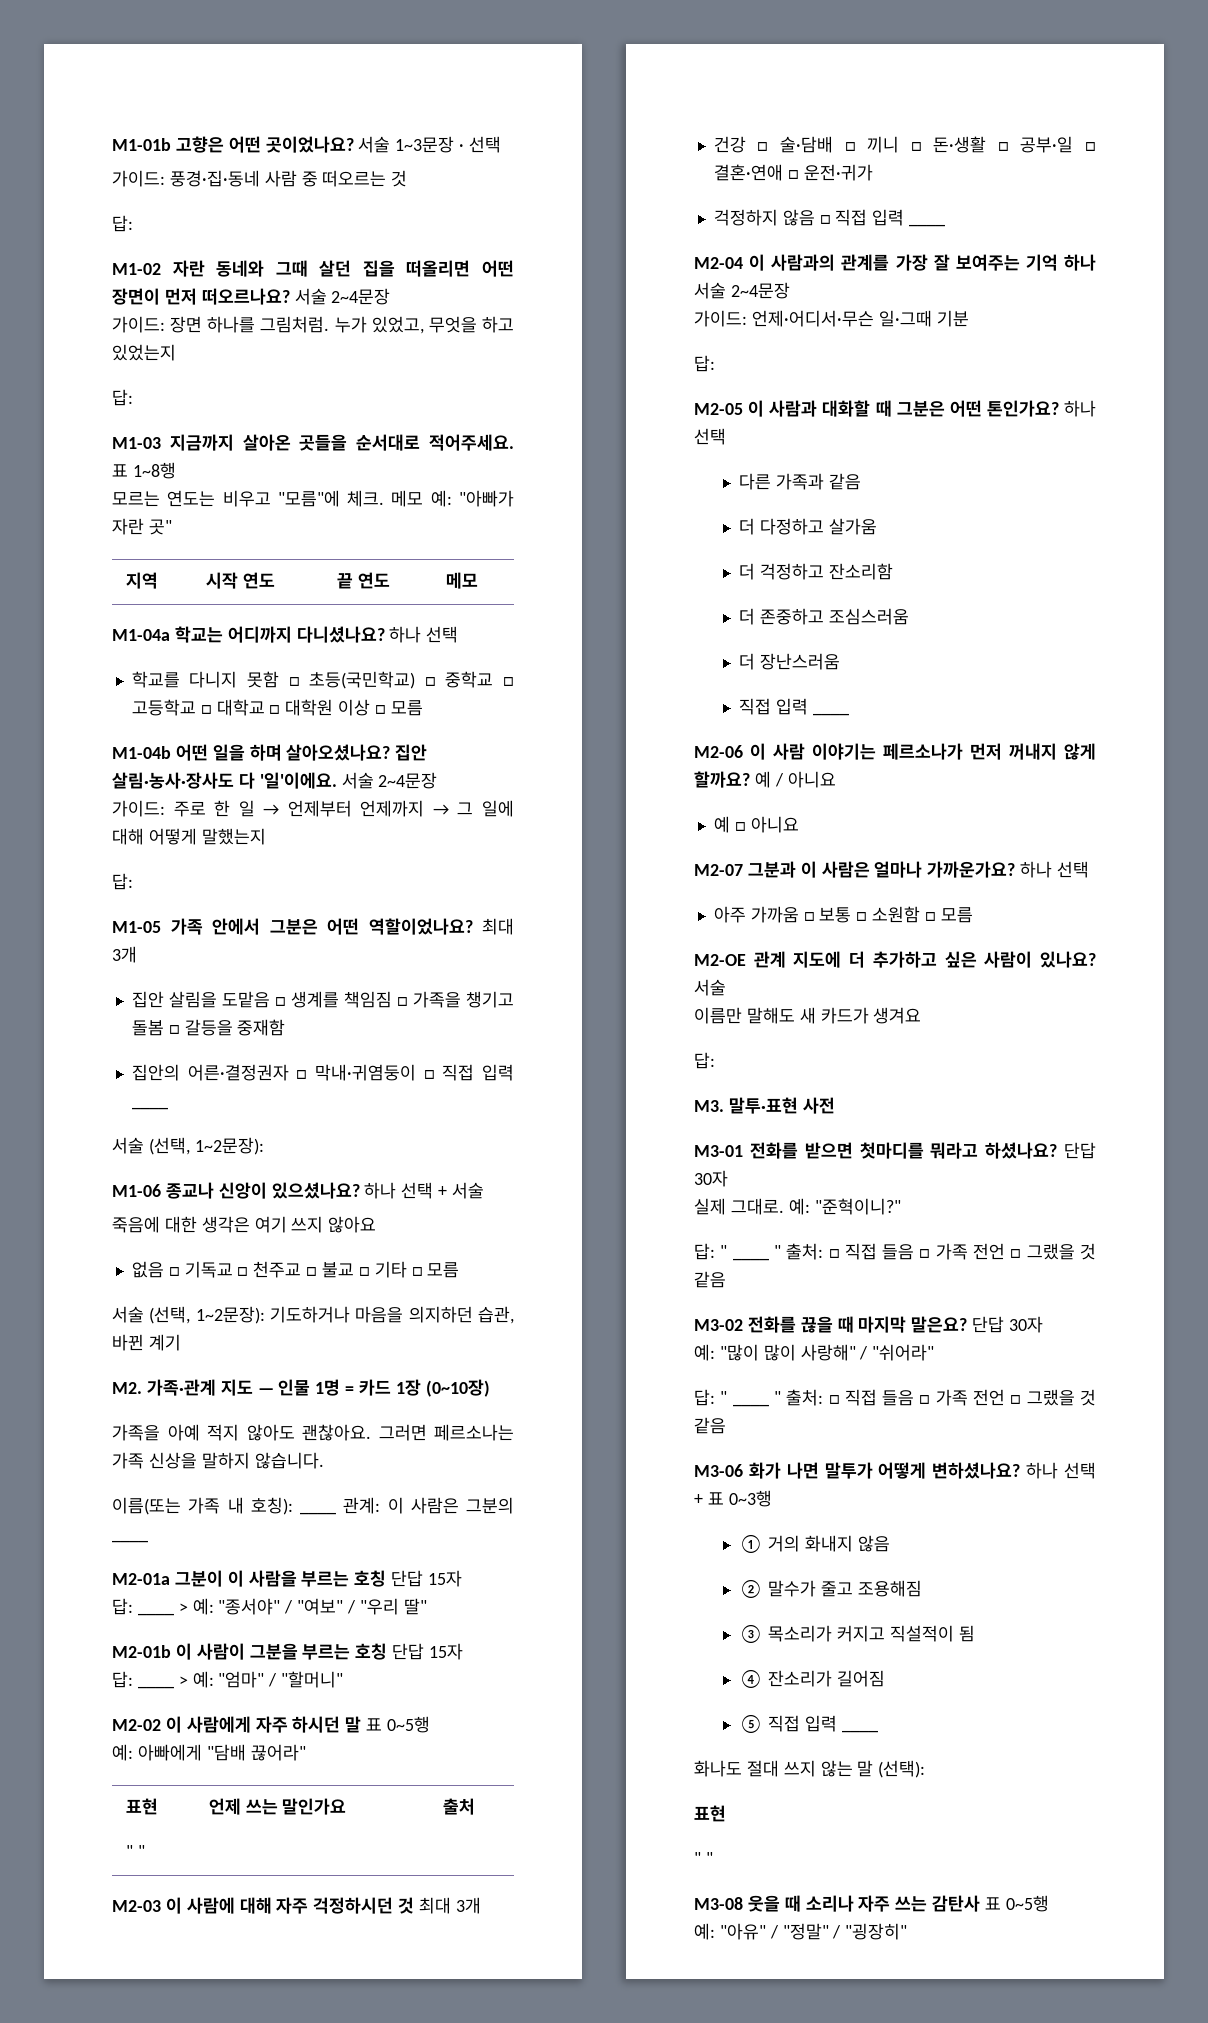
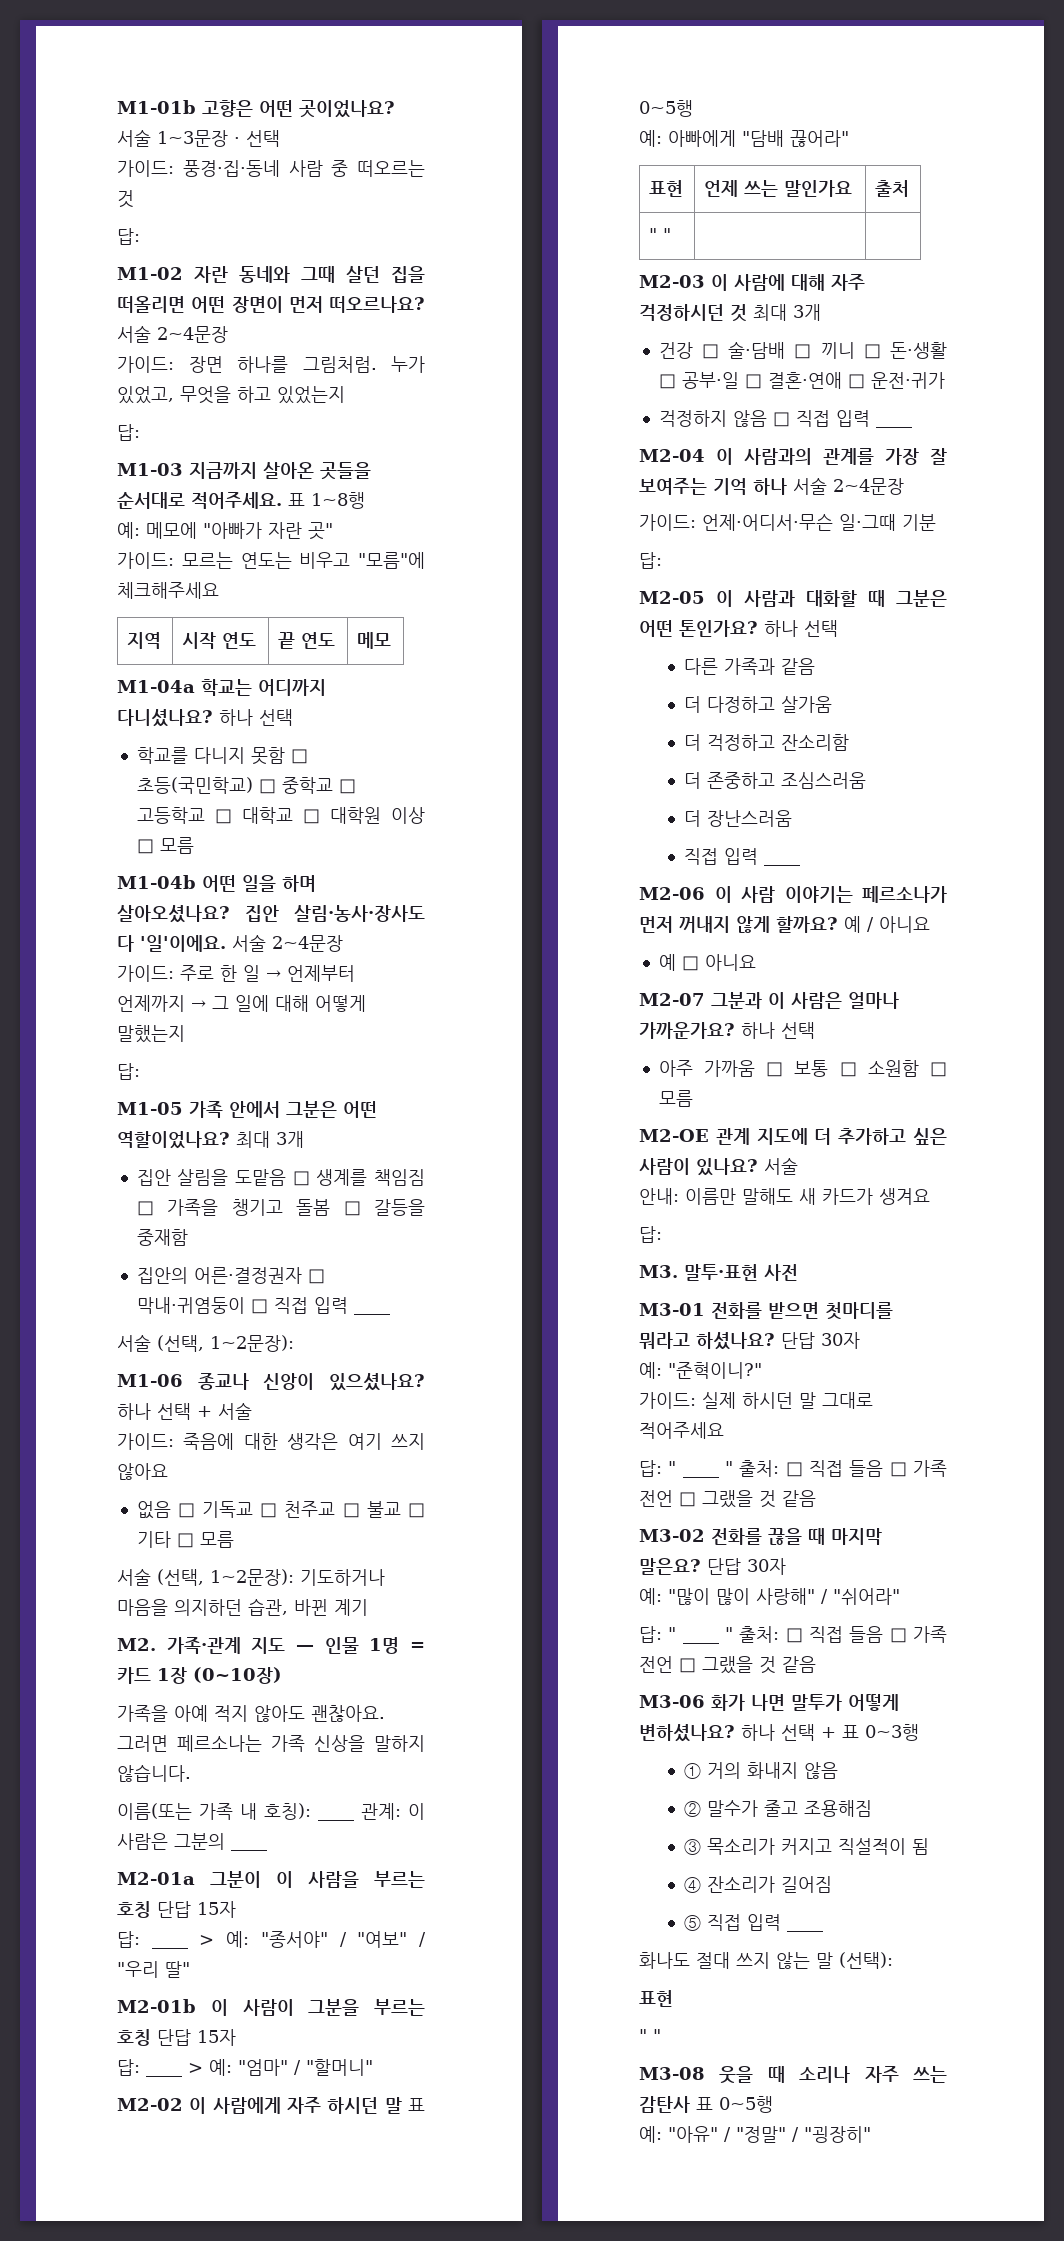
[112,490,514,507] [112,518,172,535] 모르는 연도는 비우고 "모름"에 체크. 메모 예: "아빠가 자란 곳" -> [117,522,333,540] [117,552,425,569] [117,582,219,599] 예: 메모에 "아빠가 자란 곳" // 가이드: 모르는 연도는 비우고 "모름"에 체크해주세요
(485, 1190) none -> [117,1433,174,1450] 가이드:
(726, 987) none -> [639,1188,679,1205] 안내:
[694,1198,784,1215] 실제 그대로. -> (860, 1340) none
(901, 1206) none -> [639,1392,873,1409] [639,1422,724,1439] // 가이드: 실제 하시던 말 그대로 적어주세요

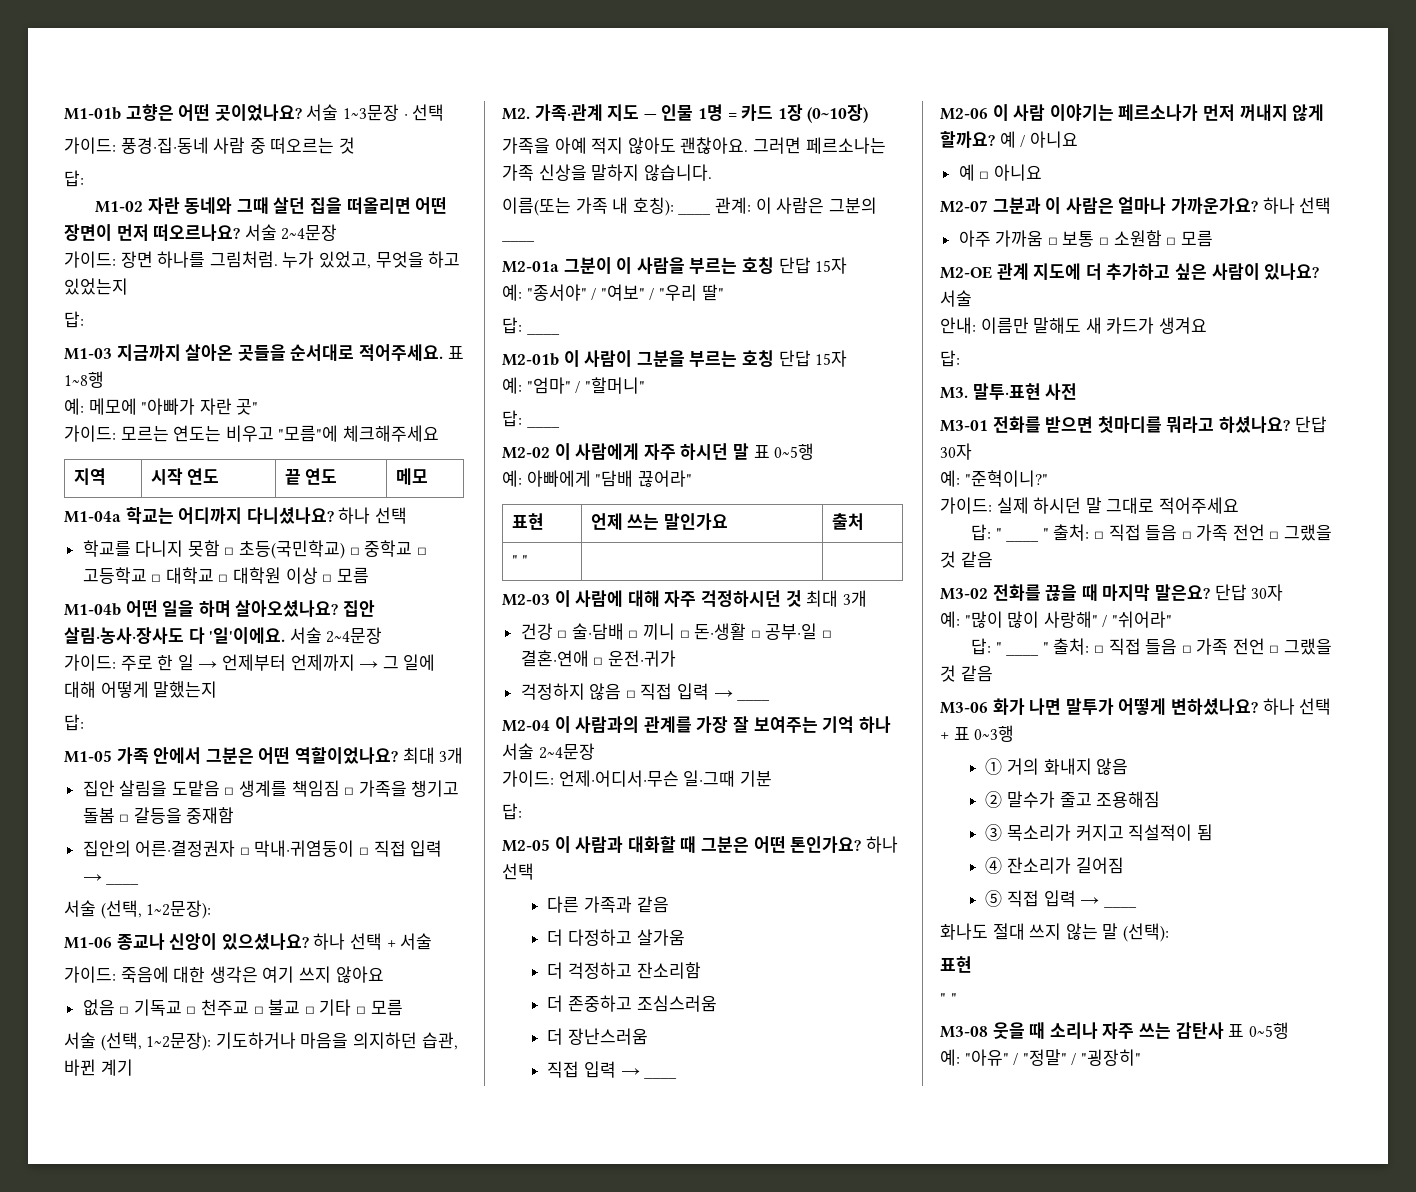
(348, 1305) none -> [82,874,102,882] →
[117,1931,188,1949] [199,1935,215,1945] 답: ____ > -> (848, 265) none
(190, 1969) none -> [502,317,560,335] // 답: ____
[117,2059,182,2077] [188,2063,203,2073] 답: ____ > -> (848, 358) none
(373, 2067) none -> [502,410,560,428] // 답: ____
(870, 418) none -> [713,690,733,698] →
(758, 856) none -> [620,1068,640,1076] →
(781, 1922) none -> [1080,897,1100,905] →

